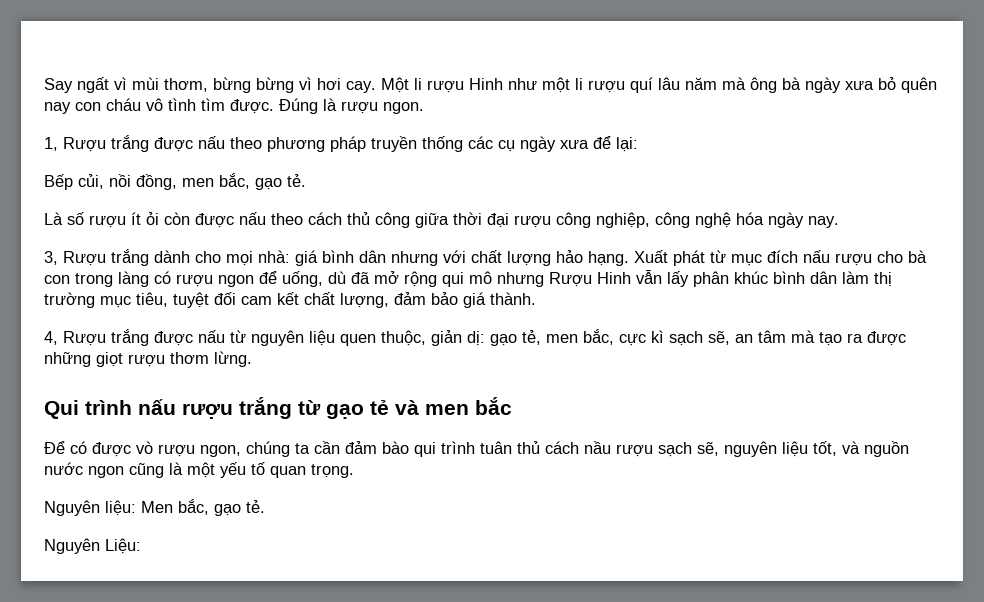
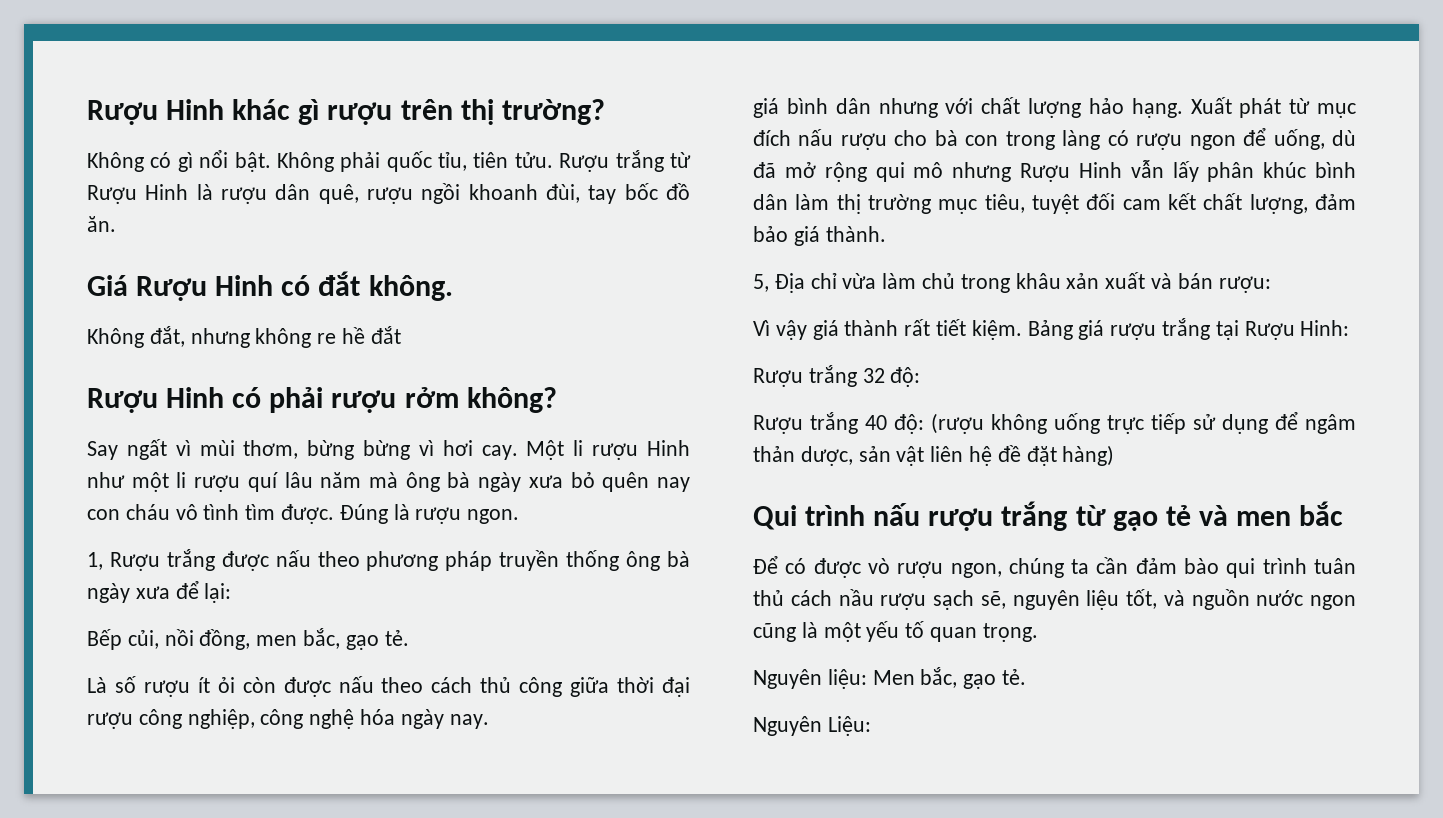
(44, 85) none -> [87,99,605,125] [87,150,691,172] [87,183,690,204] [87,216,116,232] [87,271,453,301] [87,326,401,348] [87,387,557,413] Rượu Hinh khác gì rượu trên thị trường? // Không có gì nổi bật. Không phải quốc tỉu, tiên tửu. Rượu trắng từ Rượu Hinh là rượu dân quê, rượu ngồi khoanh đùi, tay bốc đồ ăn. // Giá Rượu Hinh có đắt không. // Không đắt, nhưng không re hề đắt // Rượu Hinh có phải rượu rởm không? //
[468,136,515,152] các cụ -> [626,551,690,571] ông bà
[44,249,290,266] 3, Rượu trắng dành cho mọi nhà: -> (489, 721) none
[44,329,906,346] [44,351,252,367] 4, Rượu trắng được nấu từ nguyên liệu quen thuộc, giản dị: gạo tẻ, men bắc, cực kì sạch sẽ, an tâm mà tạo ra được những giọt rượu thơm lừng. -> [753,272,1271,293] [753,318,1350,340] [753,365,921,387] [753,412,1356,434] [753,445,1115,466] 5, Địa chỉ vừa làm chủ trong khâu xản xuất và bán rượu: // Vì vậy giá thành rất tiết kiệm. Bảng giá rượu trắng tại Rượu Hinh: // Rượu trắng 32 độ: // Rượu trắng 40 độ: (rượu không uống trực tiếp sử dụng để ngâm thản dược, sản vật liên hệ đề đặt hàng)

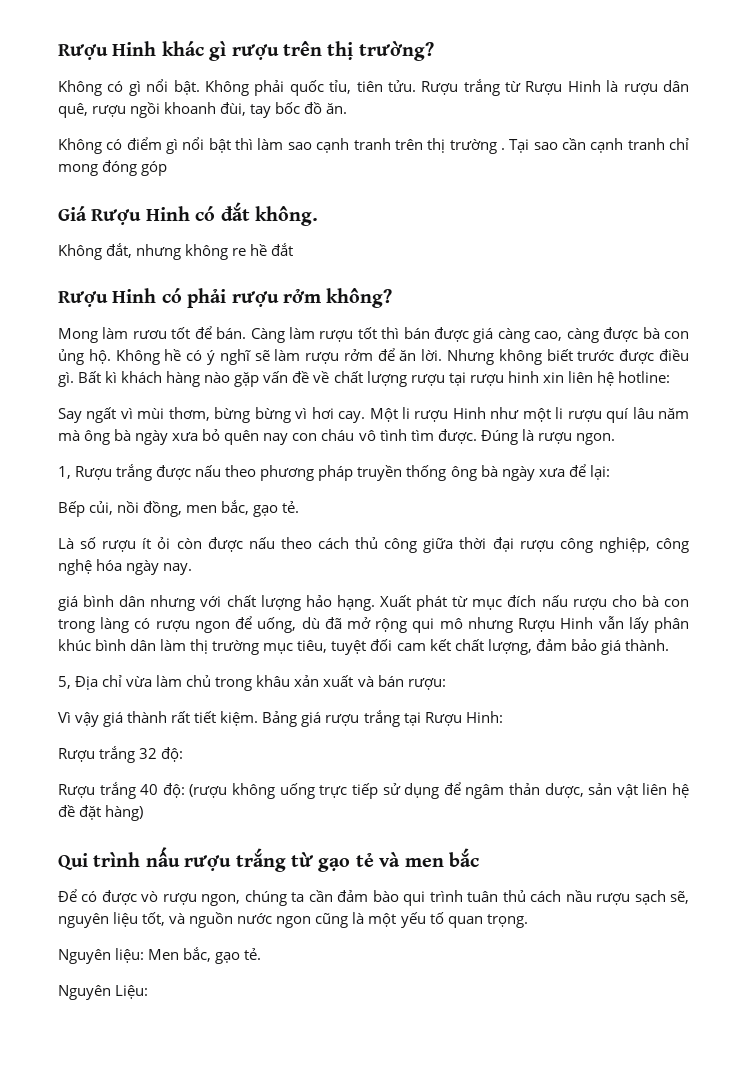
(116, 224) none -> [58,137,689,154] [58,160,168,176] // Không có điểm gì nổi bật thì làm sao cạnh tranh trên thị trường . Tại sao cần cạnh tranh chỉ mong đóng góp
(557, 400) none -> [58,326,690,343] [58,348,689,365] [58,371,670,387] // Mong làm rươu tốt để bán. Càng làm rượu tốt thì bán được giá càng cao, càng được bà con ủng hộ. Không hề có ý nghĩ sẽ làm rượu rởm để ăn lời. Nhưng không biết trước được điều gì. Bất kì khách hàng nào gặp vấn đề về chất lượng rượu tại rượu hinh xin liên hệ hotline:

